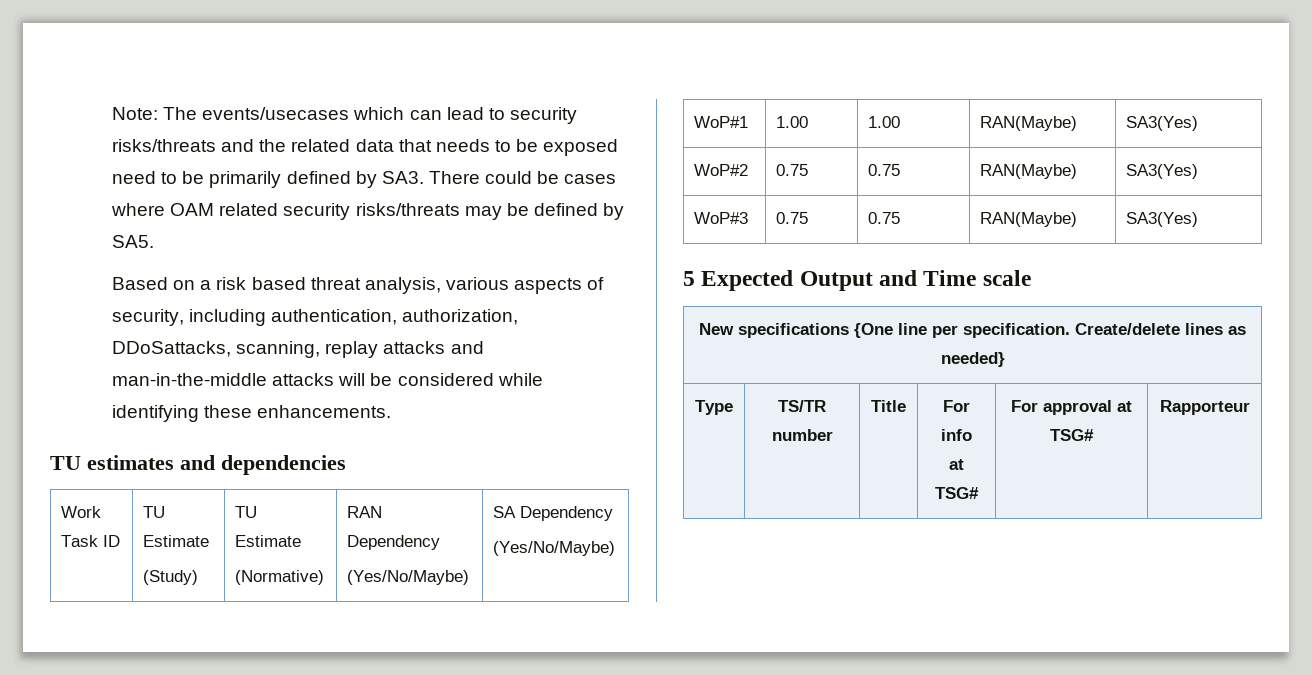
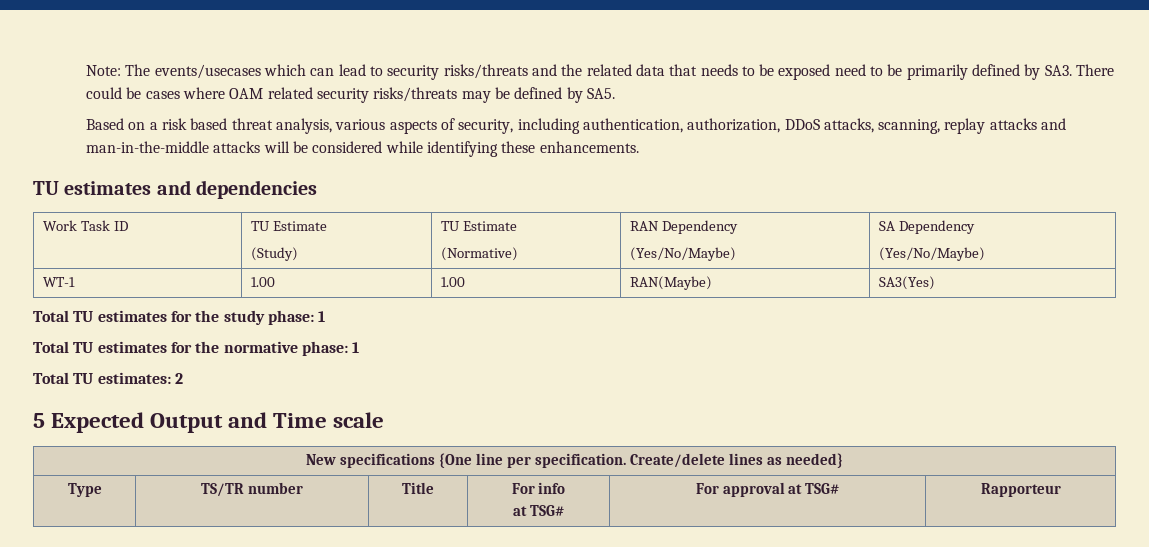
[112,341,232,357] DDoSattacks, -> [784,118,874,133] DDoS attacks,
[694,116,749,128] WoP#1 -> [42,277,75,287] WT-1
[694,164,749,176] [776,164,809,176] [868,164,901,176] [980,164,1078,179] [1126,164,1199,179] [694,212,749,224] [776,212,809,224] [868,212,901,224] [980,212,1078,227] [1126,212,1199,227] // WoP#2 | 0.75 | 0.75 | RAN(Maybe) | SA3(Yes) // WoP#3 | 0.75 | 0.75 | RAN(Maybe) | SA3(Yes) -> [33,310,326,325] [33,341,360,356] [33,372,183,384] // Total TU estimates for the study phase: 1 // Total TU estimates for the normative phase: 1 // Total TU estimates: 2

